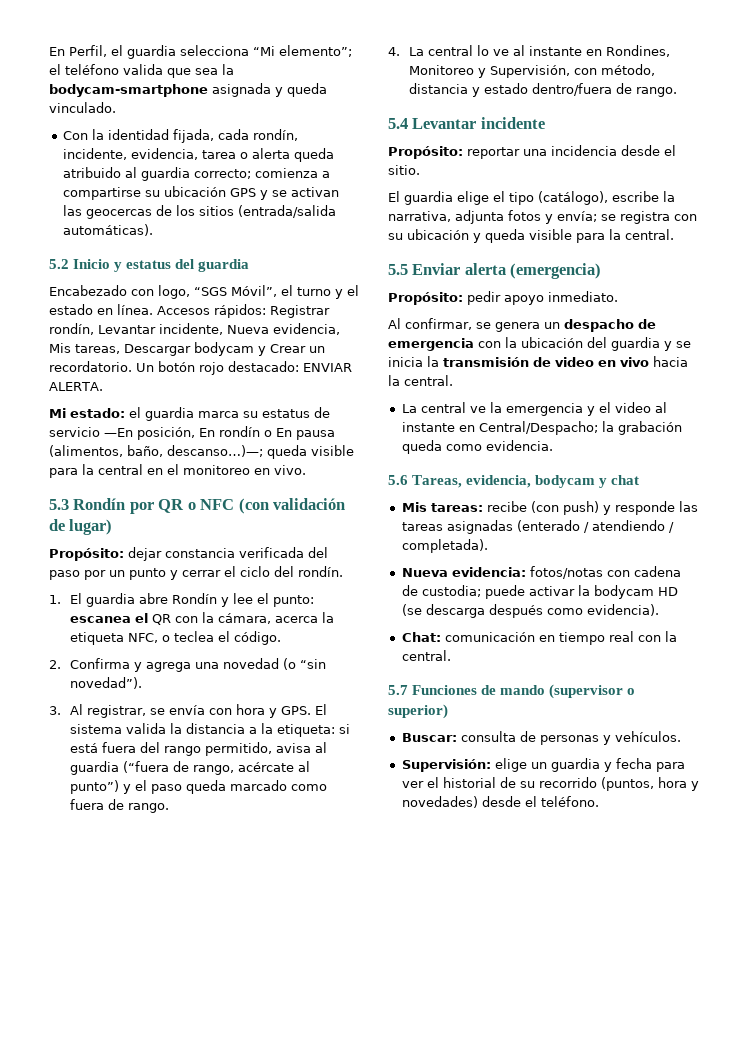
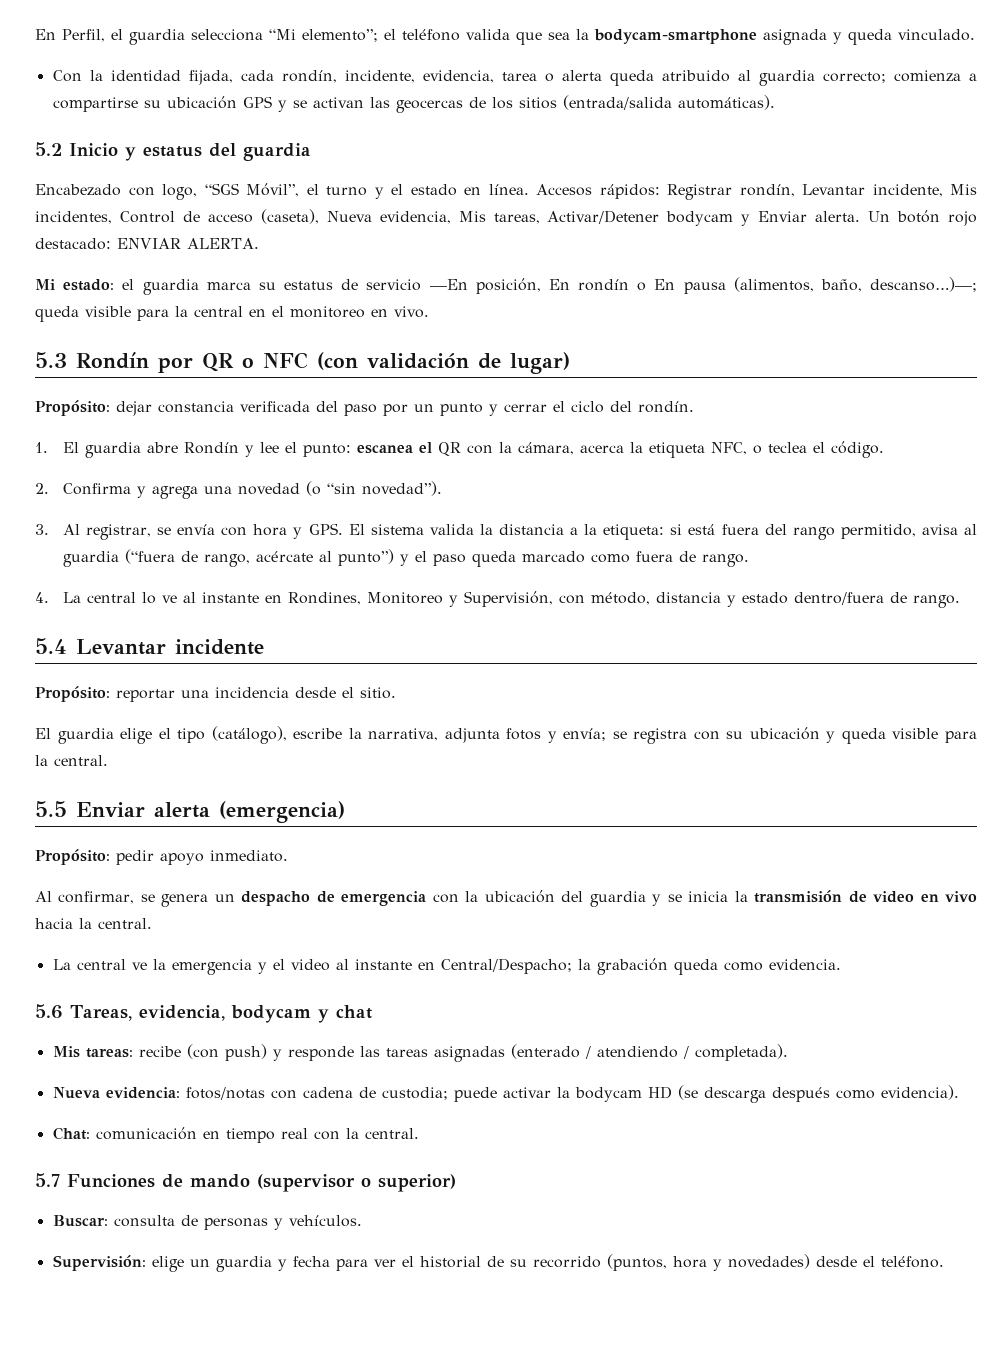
(223, 329) none -> [950,184,977,195] [35,209,319,224] Mis incidentes, Control de acceso (caseta),
[124,342,325,356] [49,361,132,372] Descargar bodycam y Crear un recordatorio. -> [547,210,861,226] Activar/Detener bodycam y Enviar alerta.

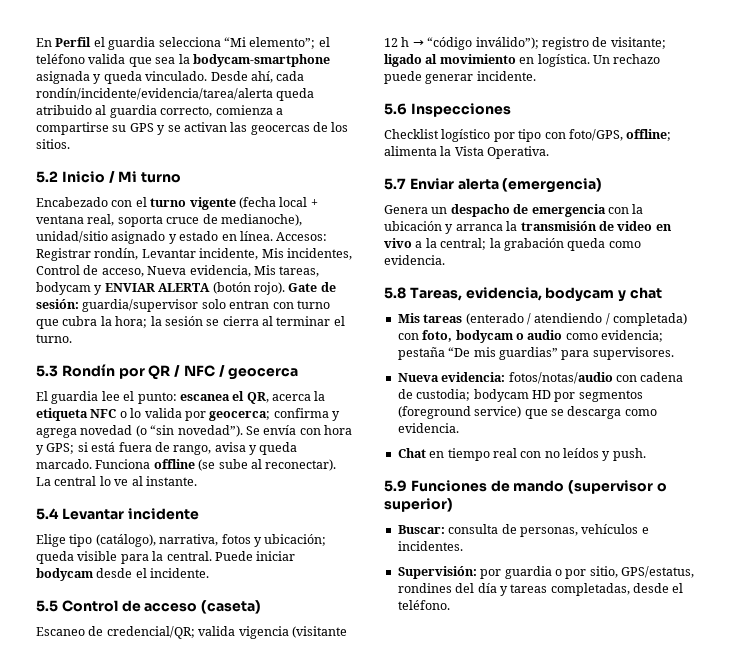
[35,29,105,42] En Perfil, -> [36,37,92,47] En Perfil
[52,70,602,85] // Con la identidad fijada, cada rondín, incidente, evidencia, tarea o alerta -> [210,71,305,83] [36,88,273,100] Desde ahí, cada rondín/incidente/evidencia/tarea/alerta
[822,72,886,83] correcto; -> [160,106,213,117] correcto,
[166,96,237,109] ubicación -> (127, 128) none
[518,95,775,110] sitios (entrada/salida automáticas). -> [36,139,70,149] sitios.
[125,143,311,161] [35,183,403,200] y estatus del guardia // Encabezado con logo, “SGS Móvil”, el turno y el -> [108,171,182,183] [36,197,318,210] [36,214,302,227] [36,231,177,244] / Mi turno // Encabezado con el turno vigente (fecha local + ventana real, soporta cruce de medianoche), unidad/sitio asignado y
[536,184,660,199] Accesos rápidos: -> [276,232,328,241] Accesos:
[207,209,319,224] acceso (caseta), -> [101,268,144,277] acceso,
[547,210,977,226] [35,238,259,250] [35,277,977,295] [35,306,429,322] [35,352,570,374] [35,400,694,416] [35,442,254,458] Activar/Detener bodycam y Enviar alerta. Un botón rojo destacado: ENVIAR ALERTA. // Mi estado: el guardia marca su estatus de servicio —En posición, En rondín o En pausa (alimentos, baño, descanso…)—; queda visible para la central en el monitoreo en vivo. // 5.3 Rondín por QR o NFC (con validación de lugar) // Propósito: dejar constancia verificada del paso por un punto y cerrar el ciclo del rondín. // 1. El guardia abre Rondín y -> [36,282,336,295] [36,299,330,312] [36,316,345,329] [36,334,72,343] [36,364,299,380] [36,391,99,404] bodycam y ENVIAR ALERTA (botón rojo). Gate de sesión: guardia/supervisor solo entran con turno que cubra la hora; la sesión se cierra al terminar el turno. // 5.3 Rondín por QR / NFC / geocerca // El guardia
[437,441,884,458] [35,483,131,495] QR con la cámara, acerca la etiqueta NFC, o teclea el código. // 2. Confirma -> [246,391,326,404] [36,408,329,421] QR, acerca la etiqueta NFC o lo valida por geocerca; confirma
[203,486,232,494] una -> (77, 433) none
[35,523,978,540] [62,549,749,567] [35,592,49,603] // 3. Al registrar, se envía con hora y GPS. El sistema valida la distancia a la etiqueta: si está fuera del rango permitido, avisa al guardia (“fuera de rango, acércate al punto”) y el paso queda marcado como fuera de rango. // 4. -> [245,425,352,435] [36,442,298,455] [36,459,337,471] Se envía con hora y GPS; si está fuera de rango, avisa y queda marcado. Funciona offline (se sube al reconectar).
[201,591,960,608] [35,638,264,655] [35,686,396,702] [35,726,836,744] instante en Rondines, Monitoreo y Supervisión, con método, distancia y estado dentro/fuera de rango. // 5.4 Levantar incidente // Propósito: reportar una incidencia desde el sitio. // El guardia elige el tipo (catálogo), escribe la narrativa, adjunta fotos y envía; se registra con su ubicación y -> [145,476,197,486] [36,508,199,520] [36,534,327,547] instante. // 5.4 Levantar incidente // Elige tipo (catálogo), narrativa, fotos y ubicación;
[35,801,345,823] [35,849,288,865] [35,891,209,907] // 5.5 Enviar alerta (emergencia) // Propósito: pedir apoyo inmediato. // Al confirmar, se genera -> [214,551,296,561] [36,568,210,581] [36,600,262,614] [36,626,347,639] [384,37,666,50] [384,54,661,67] [384,71,536,84] [384,103,511,117] [384,129,672,142] [384,146,550,159] [384,178,603,193] [384,205,428,214] Puede iniciar bodycam desde el incidente. // 5.5 Control de acceso (caseta) // Escaneo de credencial/QR; valida vigencia (visitante 12 h → “código inválido”); registro de visitante; ligado al movimiento en logística. Un rechazo puede generar incidente. // 5.6 Inspecciones // Checklist logístico por tipo con foto/GPS, offline; alimenta la Vista Operativa. // 5.7 Enviar alerta (emergencia) // Genera
[561,891,729,907] del guardia y se inicia -> [445,224,503,234] y arranca
[35,918,152,929] [52,958,572,975] hacia la central. // La central ve la emergencia y el video al instante en Central/Despacho; -> [415,238,487,250] a la central;
[35,1004,63,1019] 5.6 -> [384,287,406,299] 5.8
[85,1044,788,1062] tareas: recibe (con push) y responde las tareas asignadas (enterado / atendiendo / completada). -> [423,313,687,326] [397,330,663,343] [397,347,674,360] tareas (enterado / atendiendo / completada) con foto, bodycam o audio como evidencia; pestaña “De mis guardias” para supervisores.
[185,1087,265,1100] fotos/notas -> [508,372,613,384] fotos/notas/audio
[453,1085,959,1103] [52,1127,419,1143] [35,1173,60,1187] puede activar la bodycam HD (se descarga después como evidencia). // Chat: comunicación en tiempo real con la central. // 5.7 -> [473,389,643,402] [397,406,657,419] [397,423,459,433] [397,448,646,461] [384,480,407,492] bodycam HD por segmentos (foreground service) que se descarga como evidencia. // Chat en tiempo real con no leídos y push. // 5.9
[203,1215,362,1230] [52,1254,810,1272] personas y vehículos. // Supervisión: elige un guardia y fecha para ver el historial de su recorrido (puntos, hora y novedades) -> [519,524,649,537] [397,541,463,551] [397,566,694,579] [397,583,630,596] personas, vehículos e incidentes. // Supervisión: por guardia o por sitio, GPS/estatus, rondines del día y tareas completadas,

